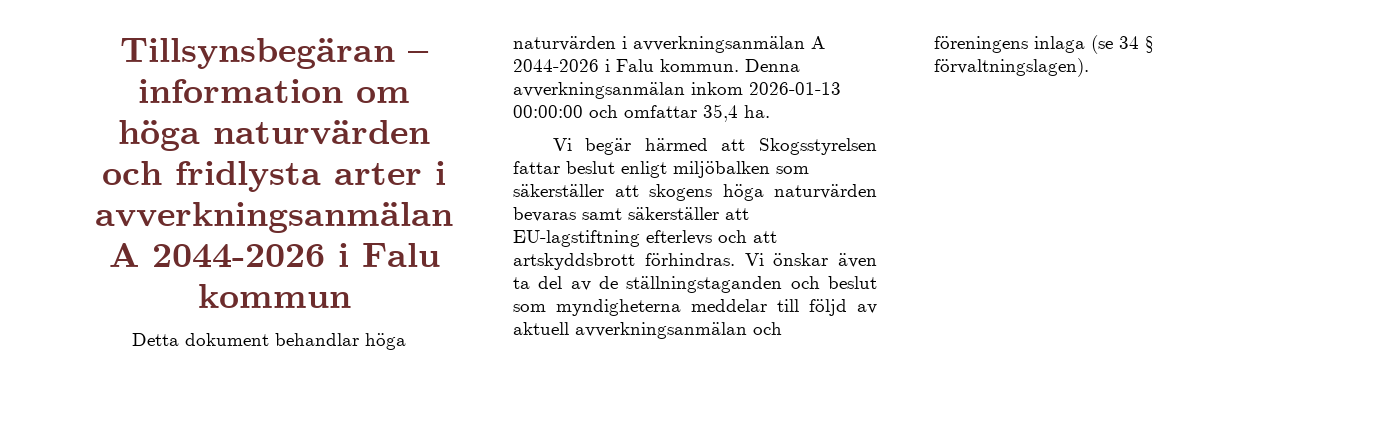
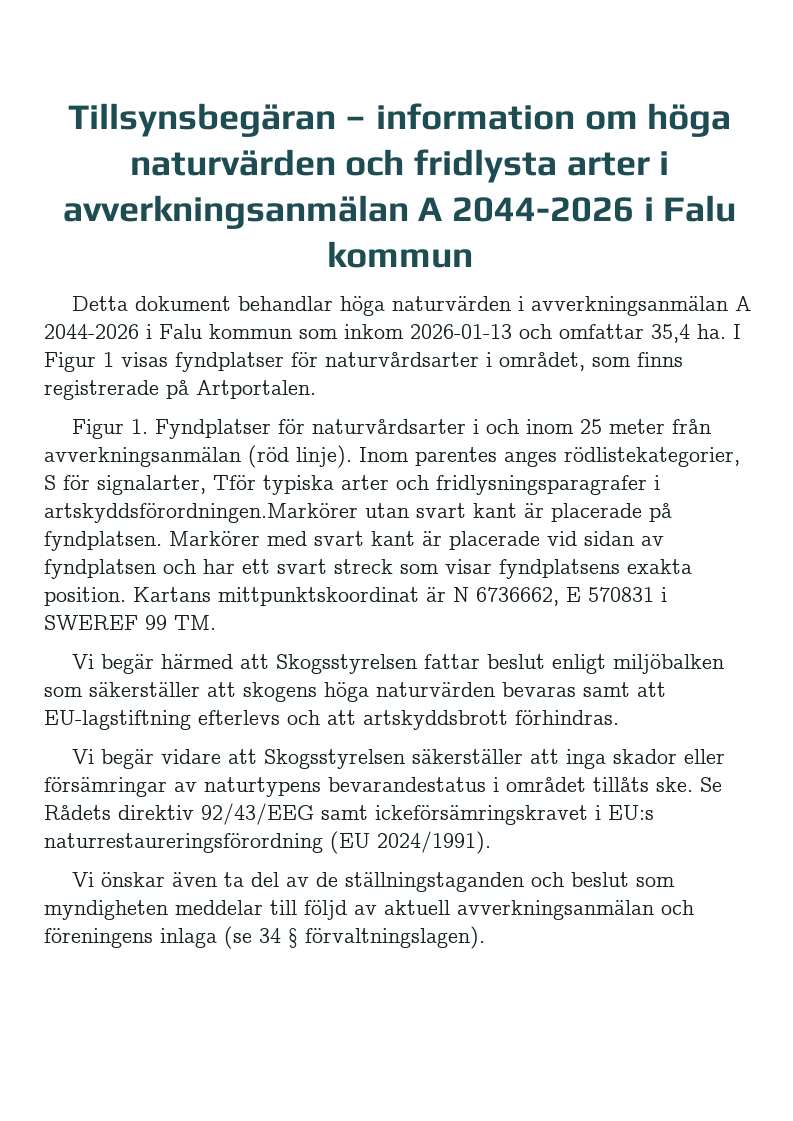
[660,59,800,72] [513,82,685,99] kommun. Denna avverkningsanmälan -> [209,324,338,339] kommun som
[513,105,583,118] 00:00:00 -> (512, 331) none
(770, 111) none -> [733,324,741,339] [44,352,683,372] [44,380,316,400] [71,419,711,439] [44,445,740,468] [44,475,660,495] [44,503,672,523] [44,531,664,551] [44,559,692,579] [44,587,667,606] [44,615,216,630] I Figur 1 visas fyndplatser för naturvårdsarter i området, som finns registrerade på Artportalen. // Figur 1. Fyndplatser för naturvårdsarter i och inom 25 meter från avverkningsanmälan (röd linje). Inom parentes anges rödlistekategorier, S för signalarter, Tför typiska arter och fridlysningsparagrafer i artskyddsförordningen.Markörer utan svart kant är placerade på fyndplatsen. Markörer med svart kant är placerade vid sidan av fyndplatsen och har ett svart streck som visar fyndplatsens exakta position. Kartans mittpunktskoordinat är N 6736662, E 570831 i SWEREF 99 TM.
[628,207,719,220] säkerställer -> (630, 689) none
(735, 259) none -> [71,749,725,769] [44,777,722,797] [44,803,654,825] [44,831,491,854] // Vi begär vidare att Skogsstyrelsen säkerställer att inga skador eller försämringar av naturtypens bevarandestatus i området tillåts ske. Se Rådets direktiv 92/43/EEG samt ickeförsämringskravet i EU:s naturrestaureringsförordning (EU 2024/1991). //
[556,299,681,316] myndigheterna -> [44,900,168,920] myndigheten

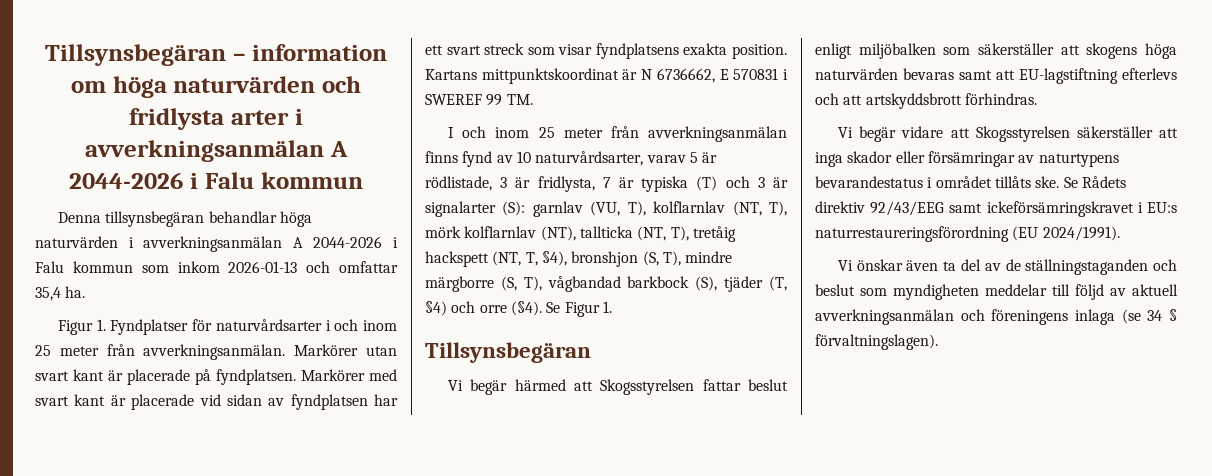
[71,296,231,311] Detta dokument -> [57,211,205,227] Denna tillsynsbegäran
[733,324,741,339] [44,352,683,372] [44,380,316,400] I Figur 1 visas fyndplatser för naturvårdsarter i området, som finns registrerade på Artportalen. -> (86, 292) none
[44,445,740,468] [44,475,660,495] [44,503,358,523] avverkningsanmälan (röd linje). Inom parentes anges rödlistekategorier, S för signalarter, Tför typiska arter och fridlysningsparagrafer i artskyddsförordningen.Markörer -> [143,344,359,360] avverkningsanmälan. Markörer
[163,559,196,574] och -> (368, 402) none
(216, 622) none -> [447,126,787,142] [425,151,718,167] [425,176,788,192] [425,201,787,217] [425,226,736,242] [425,251,733,267] [425,276,787,292] [425,301,612,317] [425,342,591,363] // I och inom 25 meter från avverkningsanmälan finns fynd av 10 naturvårdsarter, varav 5 är rödlistade, 3 är fridlysta, 7 är typiska (T) och 3 är signalarter (S): garnlav (VU, T), kolflarnlav (NT, T), mörk kolflarnlav (NT), tallticka (NT, T), tretåig hackspett (NT, T, §4), bronshjon (S, T), mindre märgborre (S, T), vågbandad barkbock (S), tjäder (T, §4) och orre (§4). Se Figur 1. // Tillsynsbegäran

